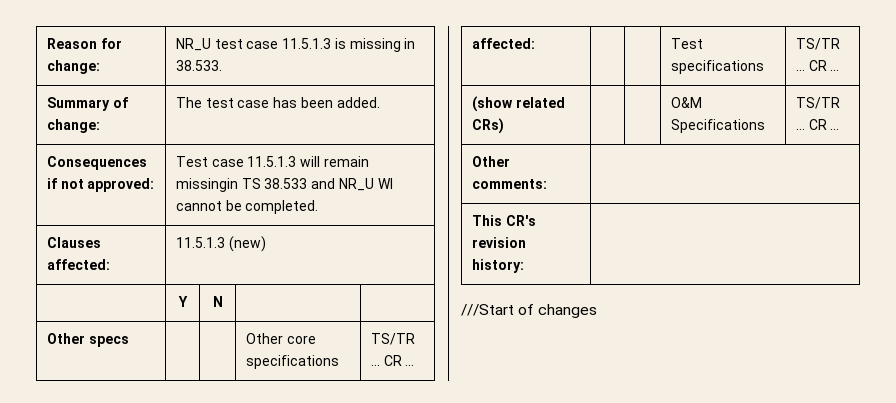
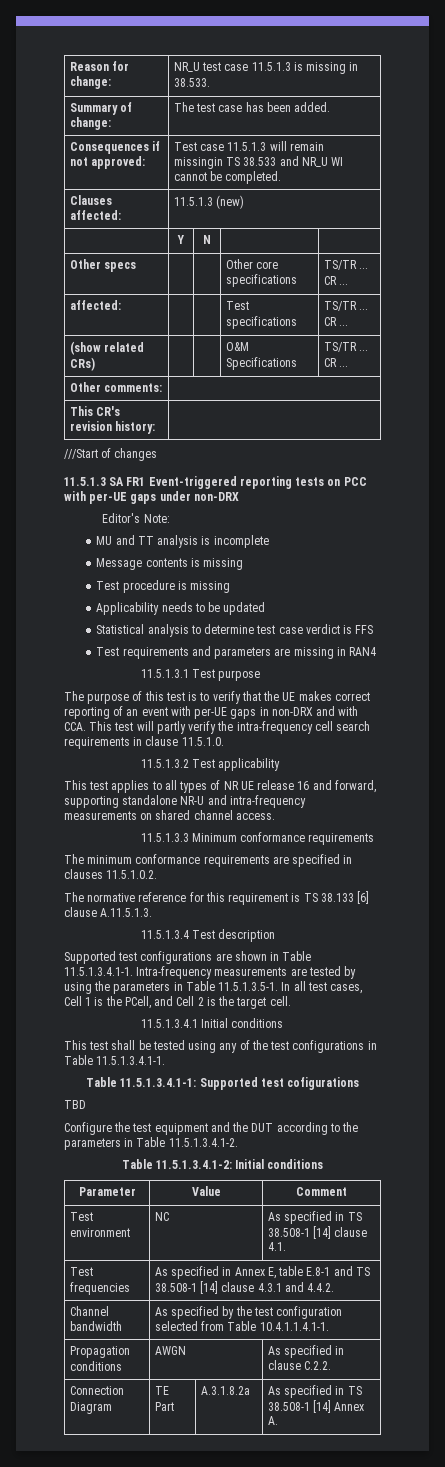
(598, 311) none -> [64,476,367,489] [64,491,239,504] [102,513,170,523] [96,535,269,548] [96,558,244,570] [96,580,231,593] [96,602,266,615] [96,624,374,637] [96,646,377,659] [140,669,261,681] [64,691,370,704] [64,706,359,719] [64,721,371,734] [64,736,224,749] [140,758,281,771] [64,780,376,793] [64,795,306,808] [64,810,275,820] [140,832,375,845] [64,854,353,867] [64,869,158,879] [64,891,370,905] [64,907,153,917] [140,929,276,942] [64,951,312,964] [64,966,357,979] [64,981,363,994] [64,996,291,1009] [140,1018,284,1028] [64,1040,377,1053] [64,1055,166,1065] [86,1077,359,1090] [64,1100,86,1109] [64,1122,359,1135] [64,1137,238,1150] [121,1159,324,1169] [78,1187,136,1196] [191,1186,221,1196] [296,1187,347,1196] [69,1212,93,1221] [69,1228,130,1237] [154,1212,169,1221] [267,1211,362,1224] [267,1226,368,1239] [267,1242,286,1251] [69,1267,93,1276] [69,1282,130,1295] [154,1266,370,1279] [154,1281,335,1294] [69,1306,109,1316] [69,1321,122,1331] [154,1306,343,1319] [154,1321,329,1331] [69,1346,130,1358] [69,1361,122,1371] [154,1346,186,1355] [267,1345,345,1358] [267,1360,332,1370] [69,1386,124,1395] [69,1402,112,1414] [154,1386,169,1395] [154,1402,174,1411] [200,1386,250,1395] [267,1385,362,1398] [267,1400,365,1413] [267,1416,278,1425] // 11.5.1.3 SA FR1 Event-triggered reporting tests on PCC with per-UE gaps under non-DRX // Editor's Note: // MU and TT analysis is incomplete // Message contents is missing // Test procedure is missing // Applicability needs to be updated // Statistical analysis to determine test case verdict is FFS // Test requirements and parameters are missing in RAN4 // 11.5.1.3.1 Test purpose // The purpose of this test is to verify that the UE makes correct reporting of an event with per-UE gaps in non-DRX and with CCA. This test will partly verify the intra-frequency cell search requirements in clause 11.5.1.0. // 11.5.1.3.2 Test applicability // This test applies to all types of NR UE release 16 and forward, supporting standalone NR-U and intra-frequency measurements on shared channel access. // 11.5.1.3.3 Minimum conformance requirements // The minimum conformance requirements are specified in clauses 11.5.1.0.2. // The normative reference for this requirement is TS 38.133 [6] clause A.11.5.1.3. // 11.5.1.3.4 Test description // Supported test configurations are shown in Table 11.5.1.3.4.1-1. Intra-frequency measurements are tested by using the parameters in Table 11.5.1.3.5-1. In all test cases, Cell 1 is the PCell, and Cell 2 is the target cell. // 11.5.1.3.4.1 Initial conditions // This test shall be tested using any of the test configurations in Table 11.5.1.3.4.1-1. // Table 11.5.1.3.4.1-1: Supported test cofigurations // TBD // Configure the test equipment and the DUT according to the parameters in Table 11.5.1.3.4.1-2. // Table 11.5.1.3.4.1-2: Initial conditions // Parameter | Value | Comment // Test environment | NC | As specified in TS 38.508-1 [14] clause 4.1. // Test frequencies | As specified in Annex E, table E.8-1 and TS 38.508-1 [14] clause 4.3.1 and 4.4.2. // Channel bandwidth | As specified by the test configuration selected from Table 10.4.1.1.4.1-1. // Propagation conditions | AWGN | As specified in clause C.2.2. // Connection Diagram | TE Part | A.3.1.8.2a | As specified in TS 38.508-1 [14] Annex A.

